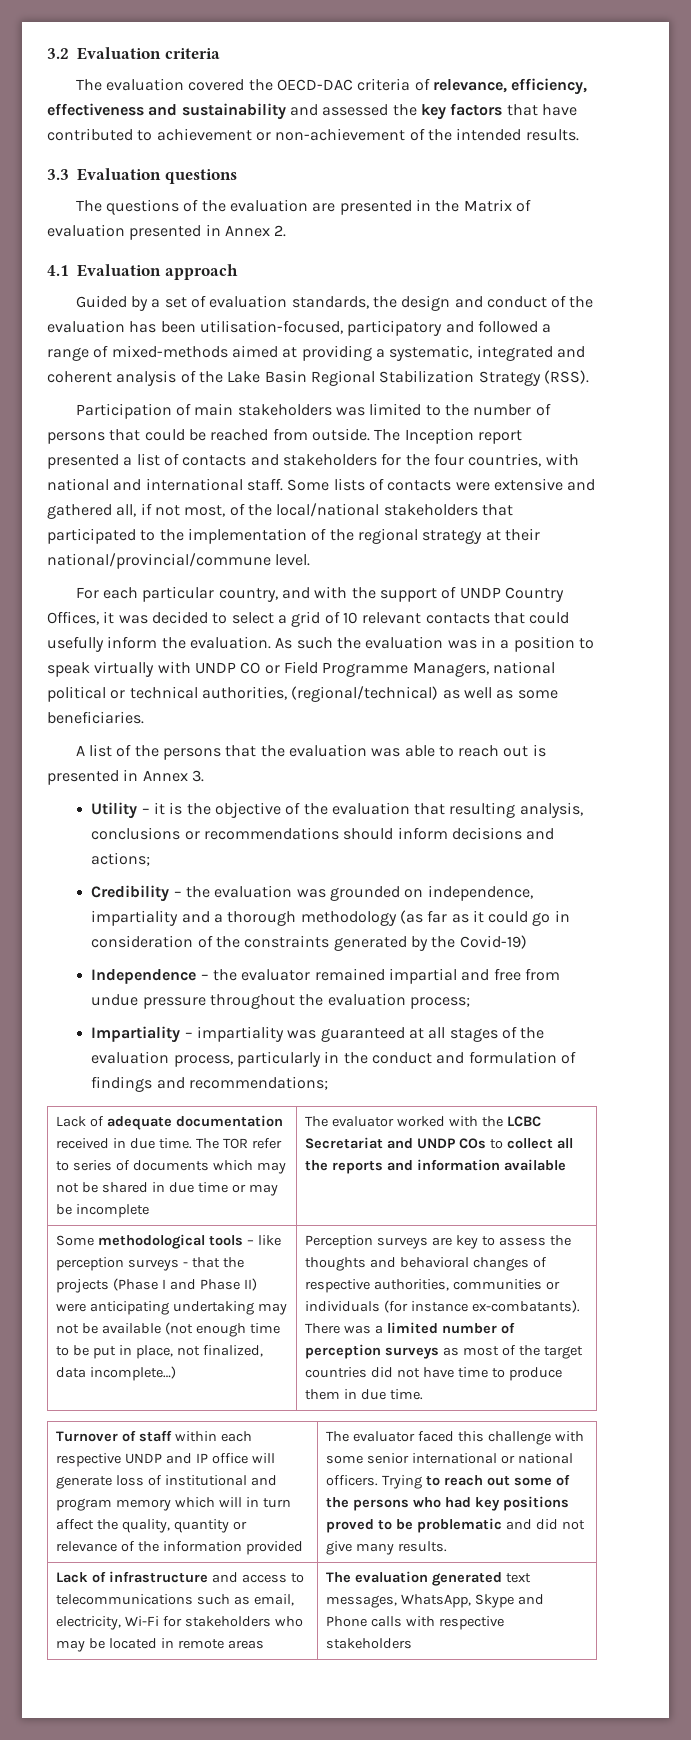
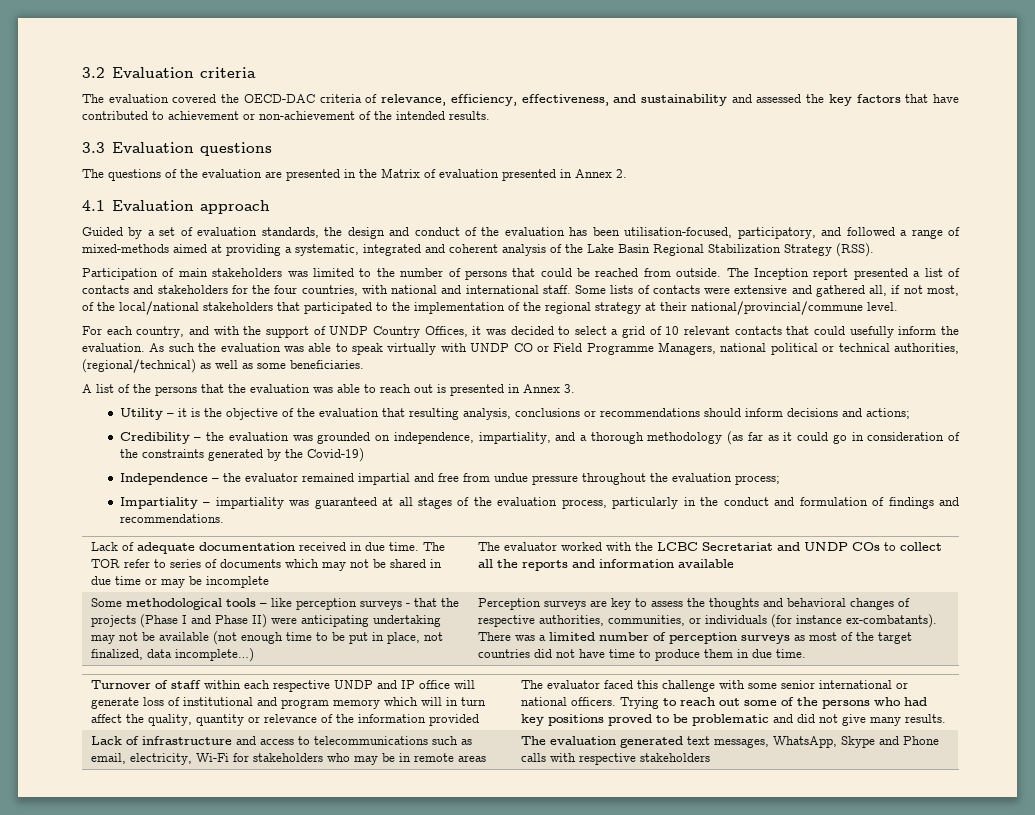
[47,103,144,116] effectiveness -> [521,94,609,106] effectiveness,
[347,320,443,336] participatory -> [737,227,816,239] participatory,
[142,586,215,602] particular -> (133, 330) none
[480,636,575,652] in a position -> [308,343,332,352] able
[91,910,179,926] impartiality -> [478,432,551,444] impartiality,
[188,1076,328,1090] recommendations; -> [119,514,224,523] recommendations.
[452,1279,542,1290] communities -> [608,615,686,626] communities,
[108,1638,157,1649] located -> (396, 757) none

